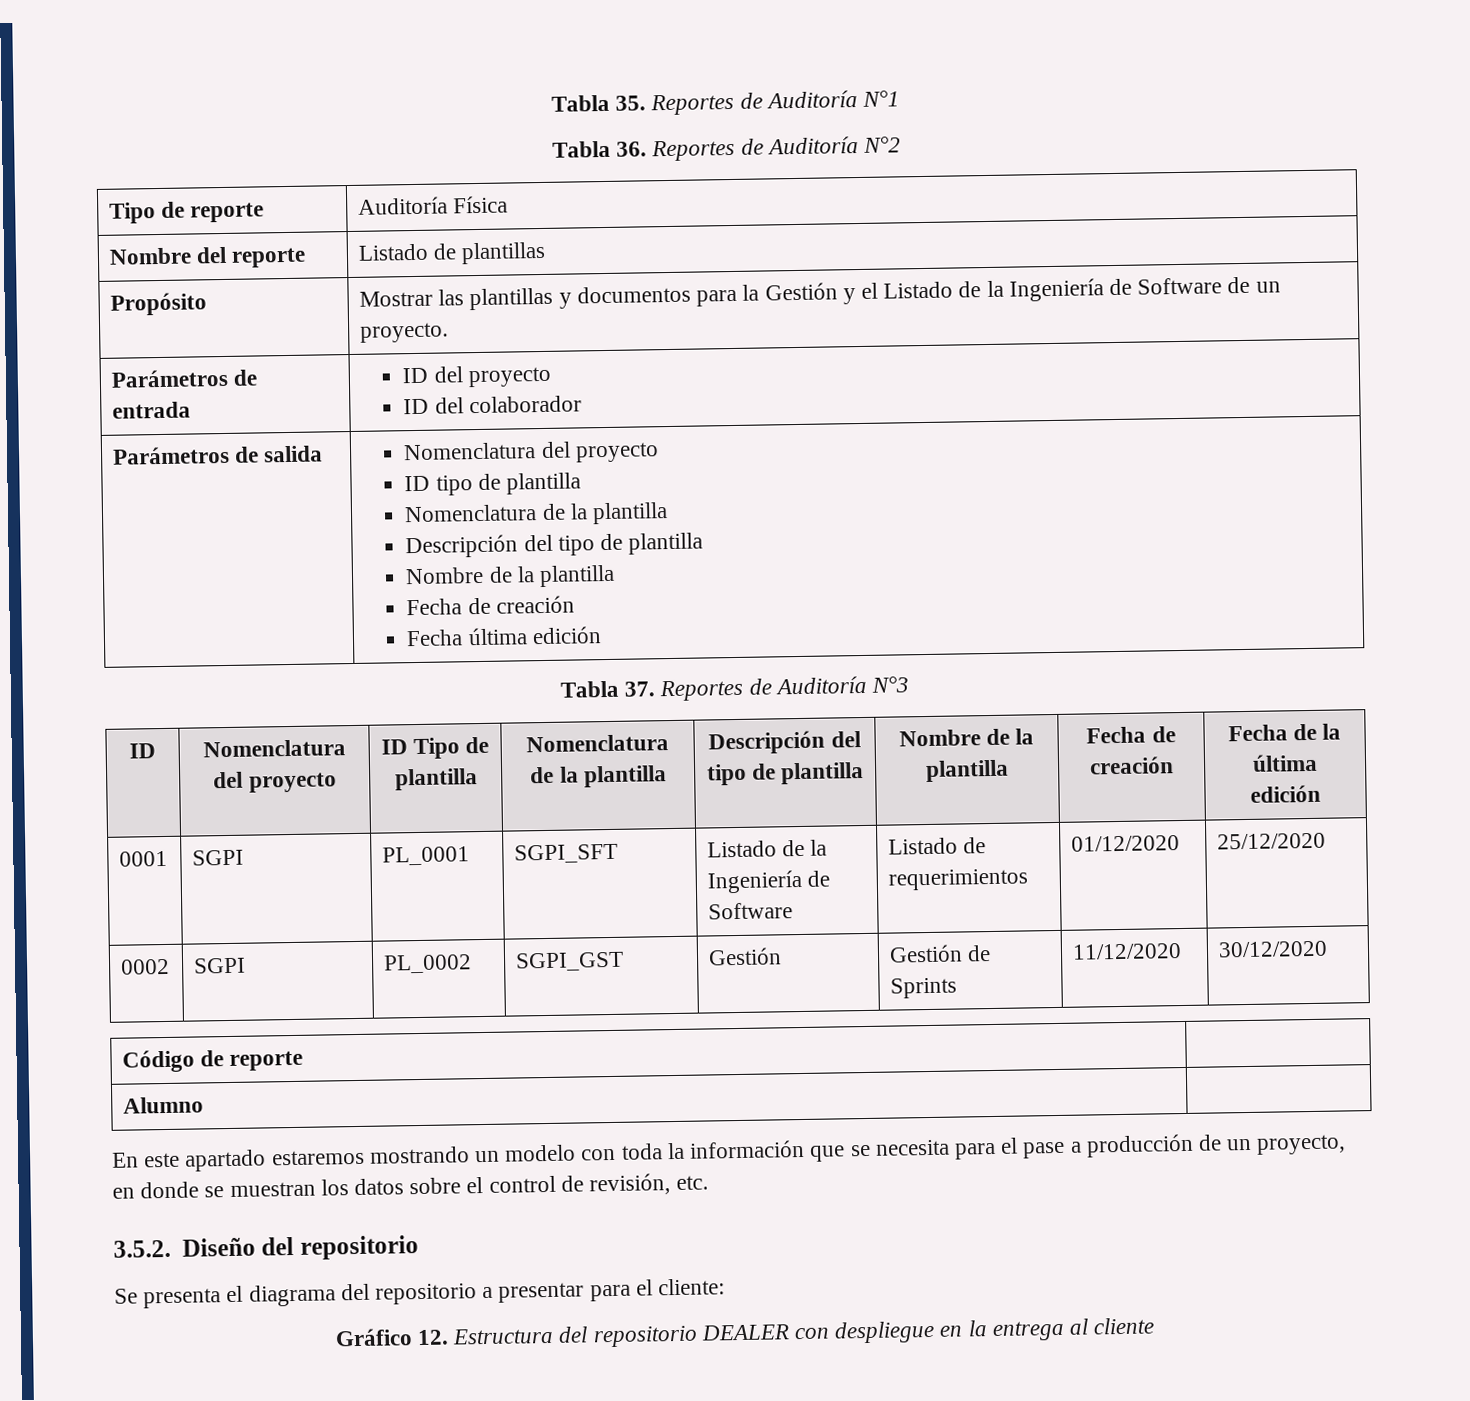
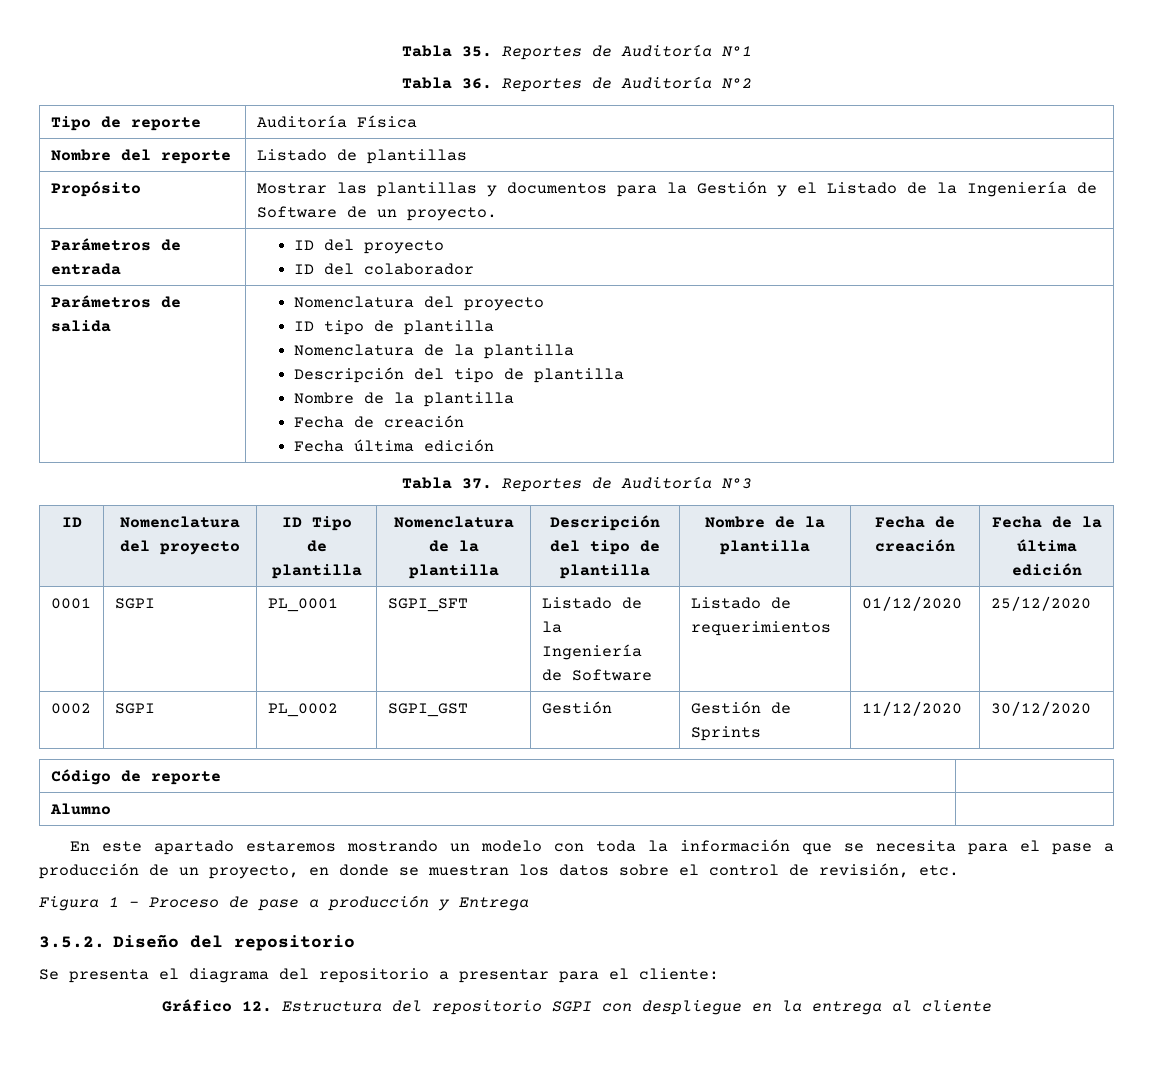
(710, 1182) none -> [39,895,529,911] // Figura 1 - Proceso de pase a producción y Entrega
[700,1324,790,1341] DEALER -> [551,1001,592,1012] SGPI

